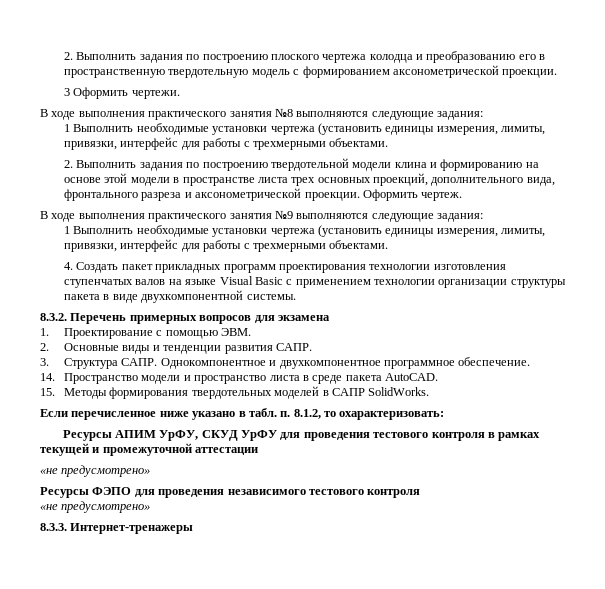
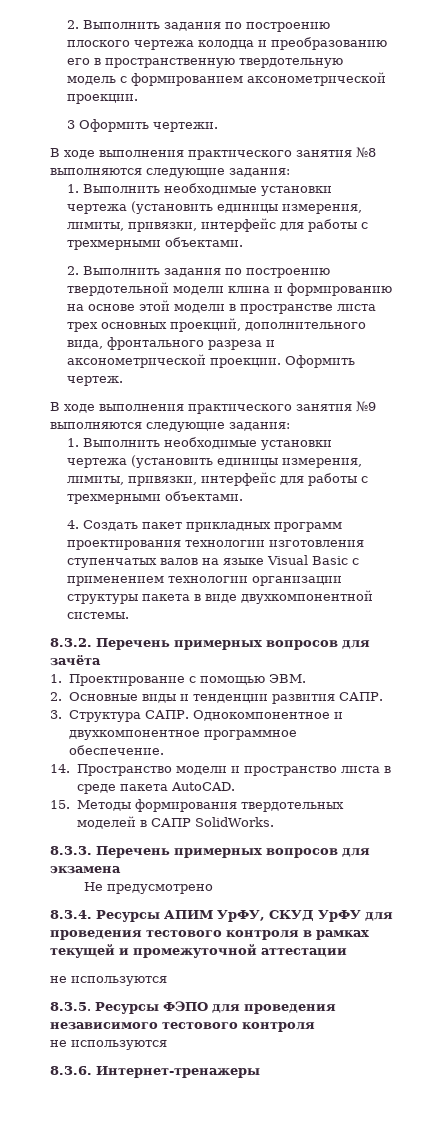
[64,124,71,132] 1 -> [67,184,80,193] 1.
[64,226,71,234] 1 -> [67,438,80,447] 1.
[277,315,330,321] экзамена -> [50,655,101,666] зачёта
[40,408,445,420] Если перечисленное ниже указано в табл. п. 8.1.2, то охарактеризовать: // -> [50,846,370,858] [50,866,121,874] [84,882,214,894] [50,910,92,919] 8.3.3. Перечень примерных вопросов для экзамена // Не предусмотрено // 8.3.4.
[40,465,151,477] «не предусмотрено» // -> [50,976,167,986] [50,1002,91,1011] не используются // 8.3.5.
[40,501,151,513] [40,523,67,531] «не предусмотрено» // 8.3.3. -> [50,1040,167,1050] [50,1066,92,1075] не используются // 8.3.6.

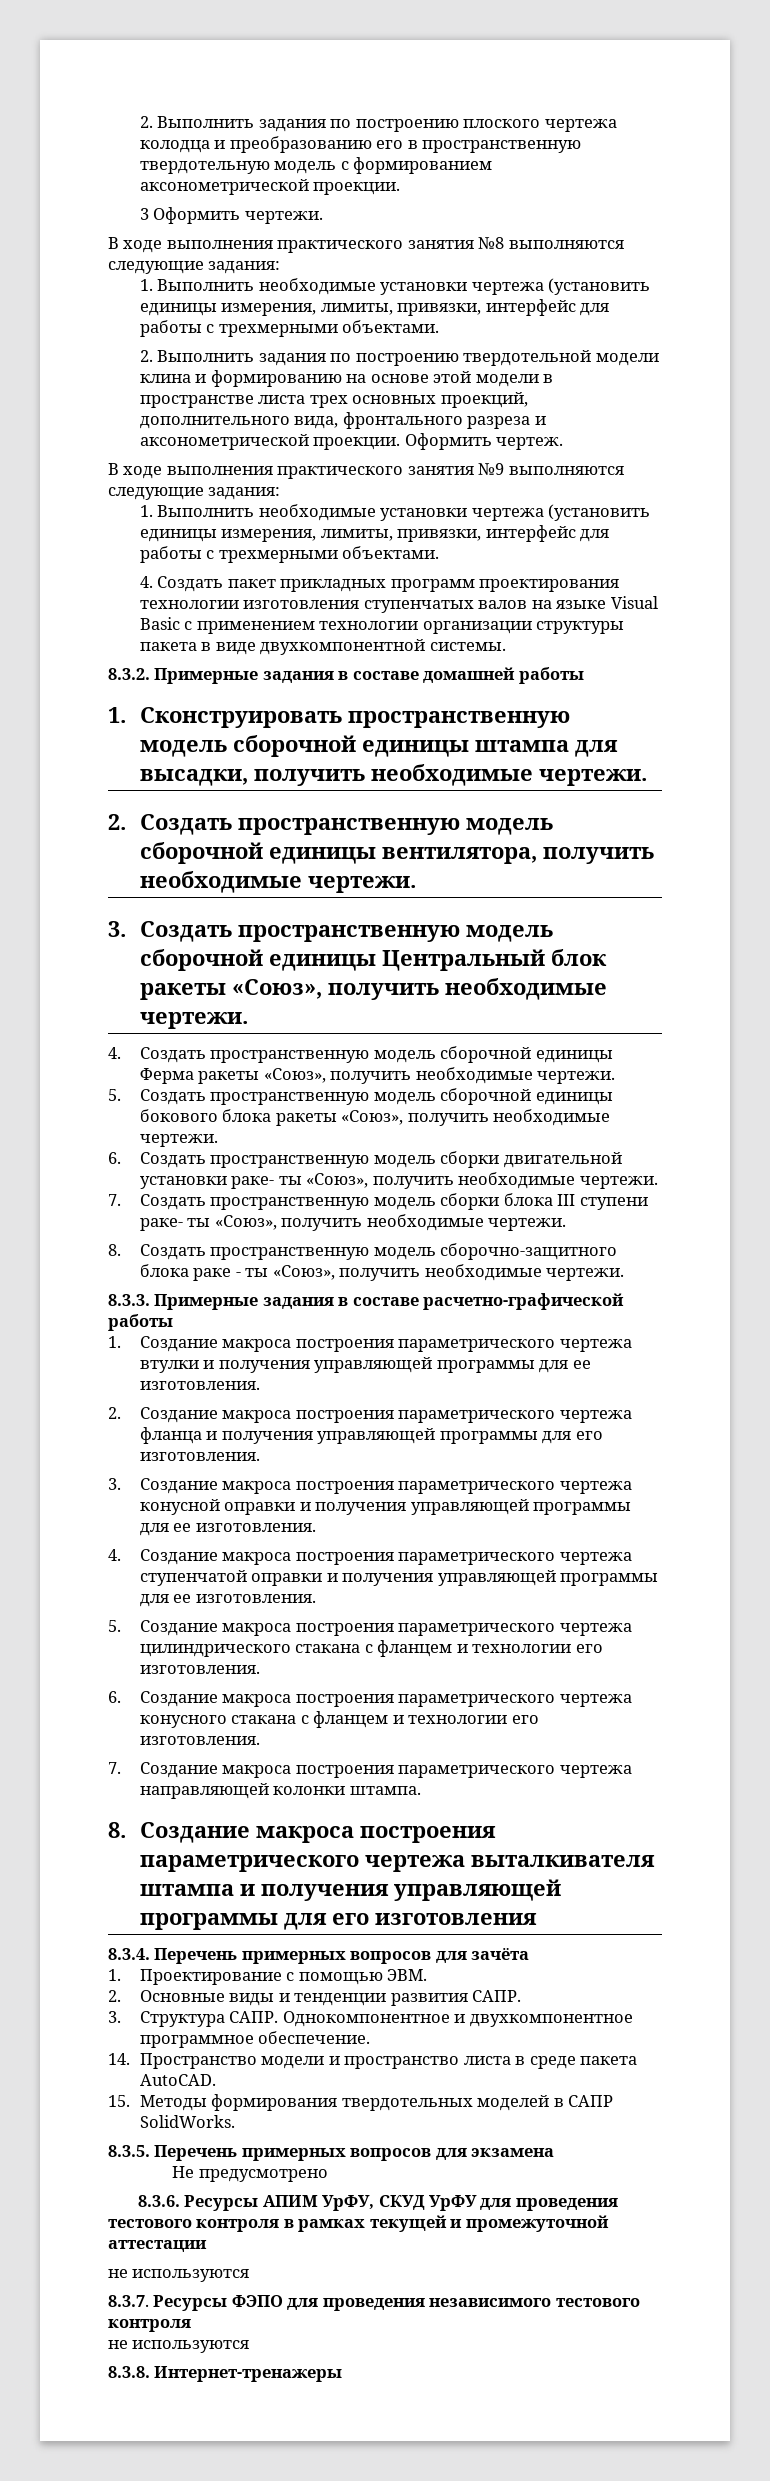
(92, 642) none -> [154,667,584,684] [108,707,571,728] [140,735,619,757] [140,764,648,786] [108,814,554,835] [140,842,655,864] [140,871,417,893] [108,921,554,942] [140,949,608,971] [140,978,608,1000] [140,1012,249,1029] [108,1046,613,1063] [140,1067,616,1084] [108,1088,613,1105] [140,1109,611,1126] [140,1134,219,1147] [108,1151,622,1168] [140,1172,658,1189] [108,1193,648,1210] [140,1214,567,1231] [108,1243,618,1260] [140,1264,625,1281] [108,1293,625,1310] [108,1314,173,1331] [108,1336,632,1352] [140,1357,591,1373] [140,1381,261,1390] [108,1407,632,1423] [140,1427,603,1444] [140,1452,261,1461] [108,1478,632,1494] [140,1499,632,1515] [140,1523,316,1536] [108,1549,632,1565] [140,1570,659,1586] [140,1594,316,1607] [108,1620,632,1636] [140,1640,603,1657] [140,1665,261,1674] [108,1691,632,1707] [140,1711,539,1728] [140,1736,261,1745] [108,1762,632,1778] [140,1783,421,1799] [108,1822,497,1843] [140,1855,656,1872] [140,1879,562,1901] [140,1913,538,1930] [108,1948,150,1960] Примерные задания в составе домашней работы // 1. Сконструировать пространственную модель сборочной единицы штампа для высадки, получить необходимые чертежи. // 2. Создать пространственную модель сборочной единицы вентилятора, получить необходимые чертежи. // 3. Создать пространственную модель сборочной единицы Центральный блок ракеты «Союз», получить необходимые чертежи. // 4. Создать пространственную модель сборочной единицы Ферма ракеты «Союз», получить необходимые чертежи. // 5. Создать пространственную модель сборочной единицы бокового блока ракеты «Союз», получить необходимые чертежи. // 6. Создать пространственную модель сборки двигательной установки раке- ты «Союз», получить необходимые чертежи. // 7. Создать пространственную модель сборки блока III ступени раке- ты «Союз», получить необходимые чертежи. // 8. Создать пространственную модель сборочно-защитного блока раке - ты «Союз», получить необходимые чертежи. // 8.3.3. Примерные задания в составе расчетно-графической работы // 1. Создание макроса построения параметрического чертежа втулки и получения управляющей программы для ее изготовления. // 2. Создание макроса построения параметрического чертежа фланца и получения управляющей программы для его изготовления. // 3. Создание макроса построения параметрического чертежа конусной оправки и получения управляющей программы для ее изготовления. // 4. Создание макроса построения параметрического чертежа ступенчатой оправки и получения управляющей программы для ее изготовления. // 5. Создание макроса построения параметрического чертежа цилиндрического стакана с фланцем и технологии его изготовления. // 6. Создание макроса построения параметрического чертежа конусного стакана с фланцем и технологии его изготовления. // 7. Создание макроса построения параметрического чертежа направляющей колонки штампа. // 8. Создание макроса построения параметрического чертежа выталкивателя штампа и получения управляющей программы для его изготовления // 8.3.4.
[50,846,92,855] 8.3.3. -> [108,2145,150,2157] 8.3.5.
[50,910,92,919] 8.3.4. -> [137,2195,180,2207] 8.3.6.
[50,1002,91,1011] 8.3.5. -> [108,2295,149,2307] 8.3.7.
[50,1066,92,1075] 8.3.6. -> [108,2366,150,2378] 8.3.8.

